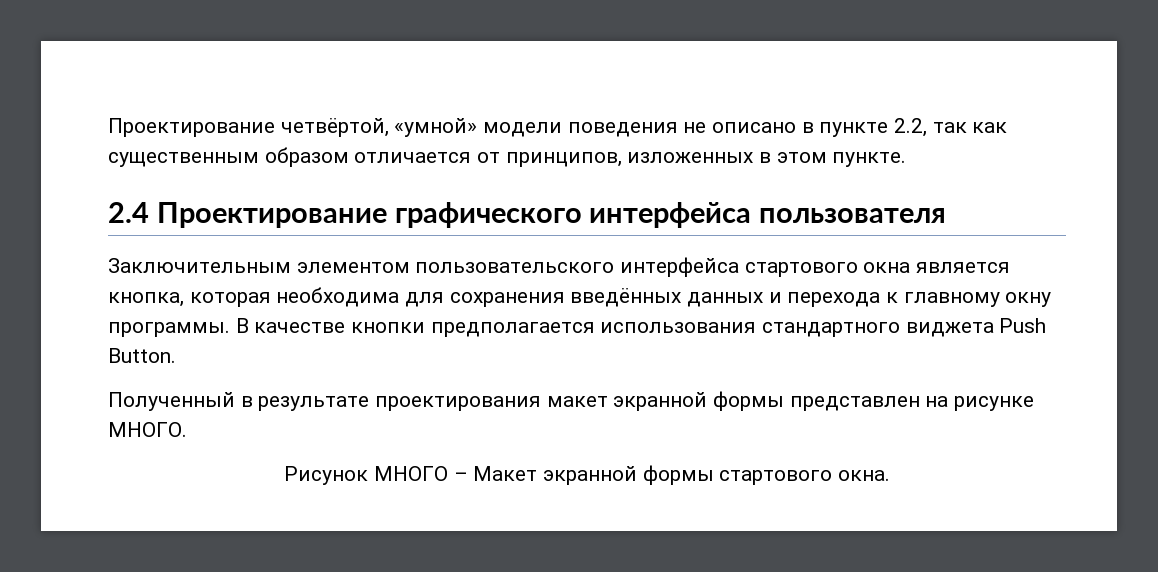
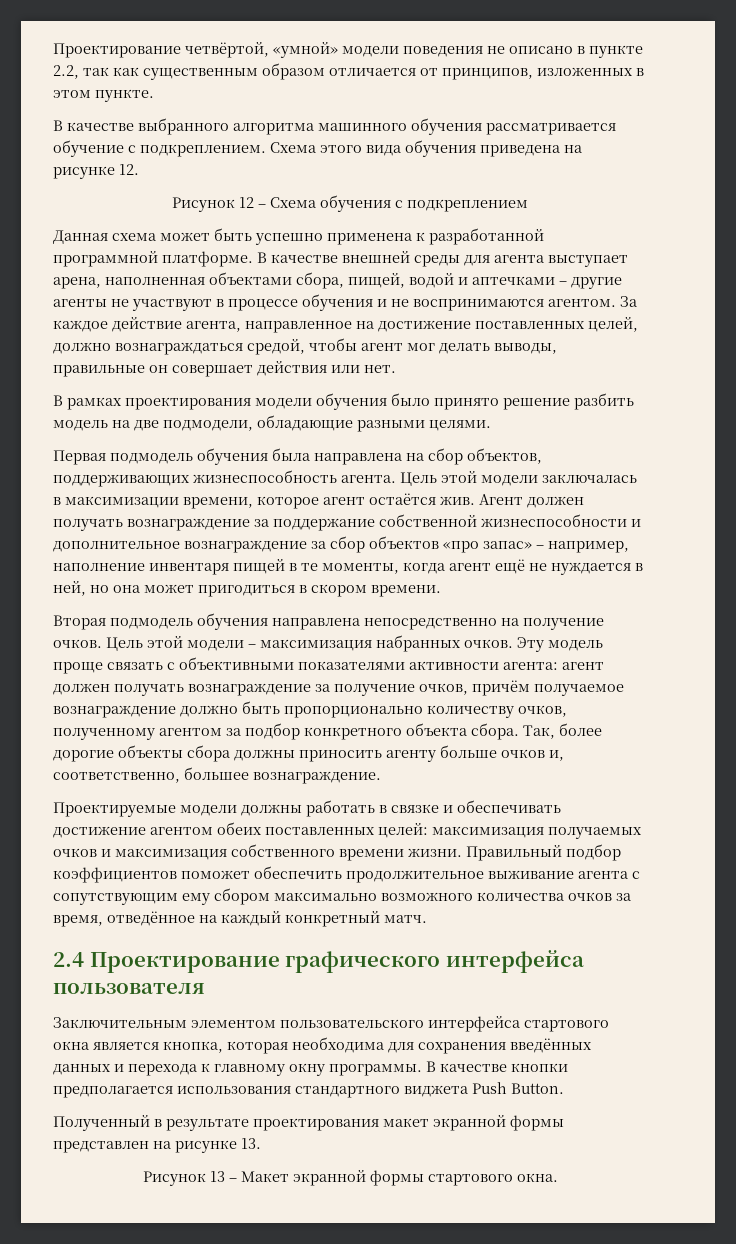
(907, 159) none -> [53,118,616,135] [53,140,582,157] [53,164,139,179] [172,195,528,212] [53,228,544,245] [53,251,628,267] [53,272,622,289] [53,294,637,311] [53,317,638,333] [53,338,557,355] [53,361,396,377] [53,393,634,410] [53,415,491,432] [53,448,542,465] [53,470,637,487] [53,493,584,509] [53,514,641,531] [53,536,629,553] [53,559,643,575] [53,581,441,597] [53,613,604,630] [53,635,603,652] [53,657,604,674] [53,680,624,696] [53,701,567,718] [53,723,602,740] [53,745,564,762] [53,767,381,784] [53,800,561,817] [53,822,642,839] [53,844,621,861] [53,866,640,883] [53,888,631,905] [53,911,427,927] // В качестве выбранного алгоритма машинного обучения рассматривается обучение с подкреплением. Схема этого вида обучения приведена на рисунке 12. // Рисунок 12 – Схема обучения с подкреплением // Данная схема может быть успешно применена к разработанной программной платформе. В качестве внешней среды для агента выступает арена, наполненная объектами сбора, пищей, водой и аптечками – другие агенты не участвуют в процессе обучения и не воспринимаются агентом. За каждое действие агента, направленное на достижение поставленных целей, должно вознаграждаться средой, чтобы агент мог делать выводы, правильные он совершает действия или нет. // В рамках проектирования модели обучения было принято решение разбить модель на две подмодели, обладающие разными целями. // Первая подмодель обучения была направлена на сбор объектов, поддерживающих жизнеспособность агента. Цель этой модели заключалась в максимизации времени, которое агент остаётся жив. Агент должен получать вознаграждение за поддержание собственной жизнеспособности и дополнительное вознаграждение за сбор объектов «про запас» – например, наполнение инвентаря пищей в те моменты, когда агент ещё не нуждается в ней, но она может пригодиться в скором времени. // Вторая подмодель обучения направлена непосредственно на получение очков. Цель этой модели – максимизация набранных очков. Эту модель проще связать с объективными показателями активности агента: агент должен получать вознаграждение за получение очков, причём получаемое вознаграждение должно быть пропорционально количеству очков, полученному агентом за подбор конкретного объекта сбора. Так, более дорогие объекты сбора должны приносить агенту больше очков и, соответственно, большее вознаграждение. // Проектируемые модели должны работать в связке и обеспечивать достижение агентом обеих поставленных целей: максимизация получаемых очков и максимизация собственного времени жизни. Правильный подбор коэффициентов поможет обеспечить продолжительное выживание агента с сопутствующим ему сбором максимально возможного количества очков за время, отведённое на каждый конкретный матч.
[108,422,187,437] [284,466,448,485] МНОГО. // Рисунок МНОГО -> [241,1138,261,1149] [142,1171,225,1186] 13. // Рисунок 13

